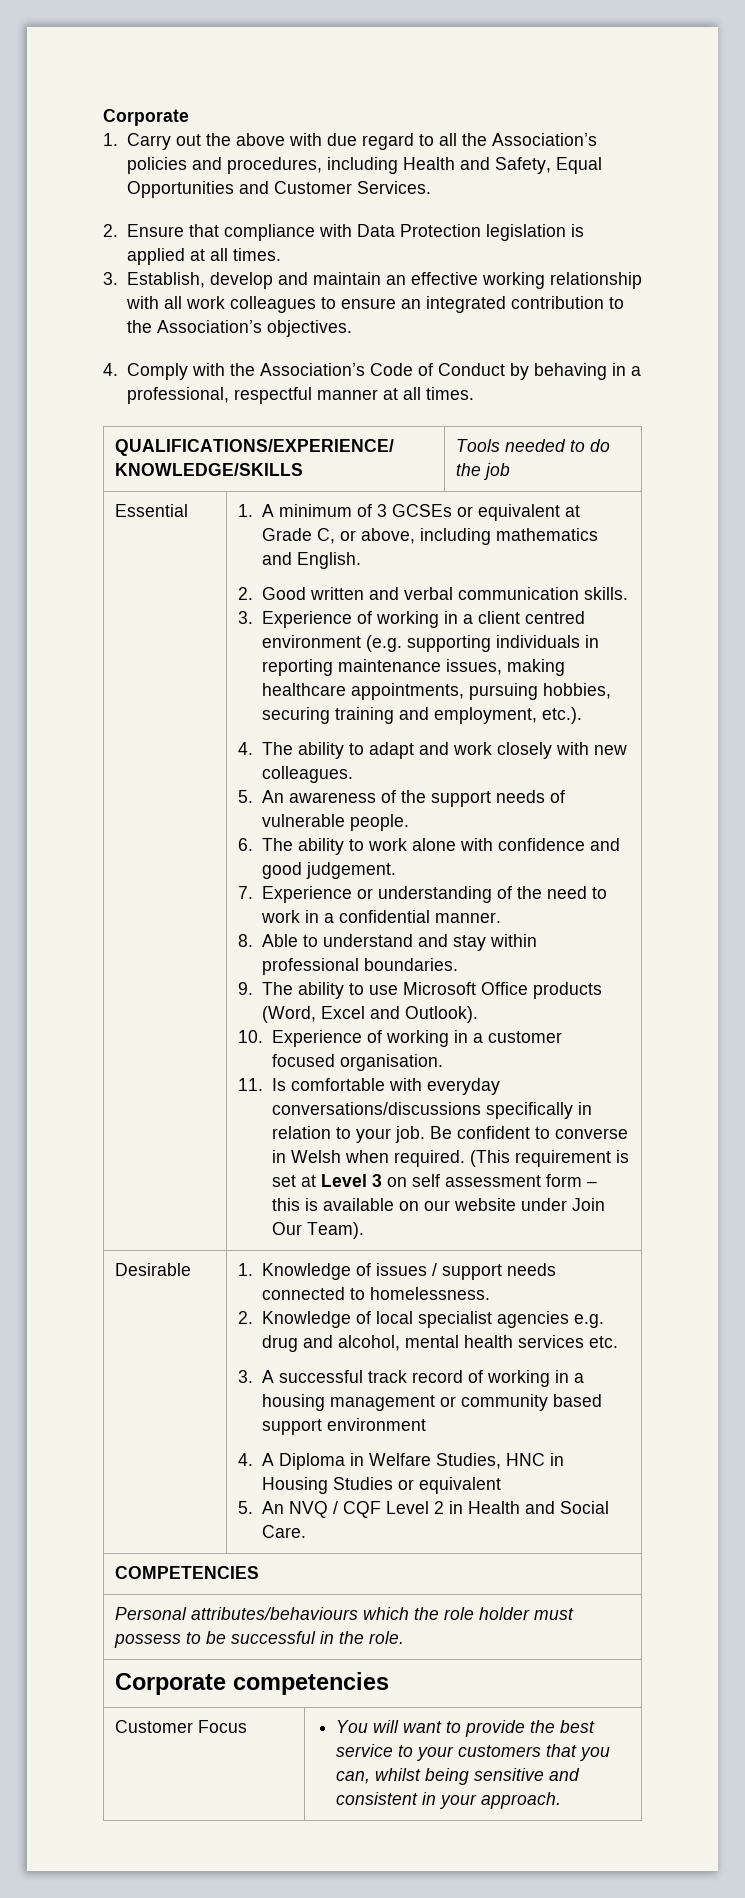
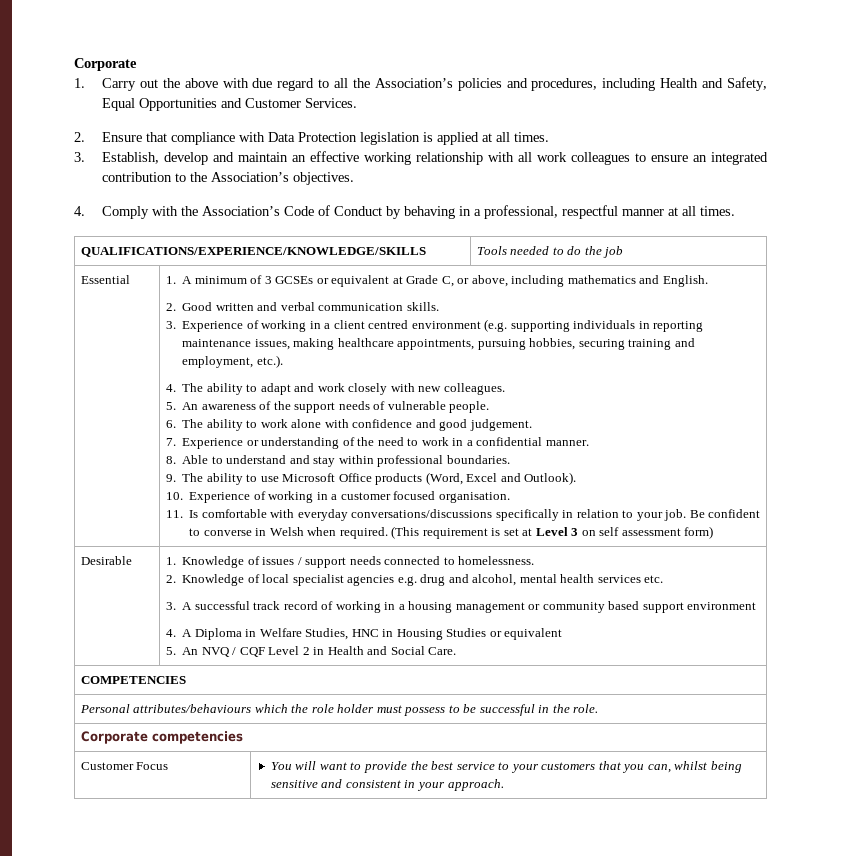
[546,1174,598,1187] [272,1198,606,1211] [272,1222,365,1239] form – this is available on our website under Join Our Team). -> [684,526,714,539] form)

